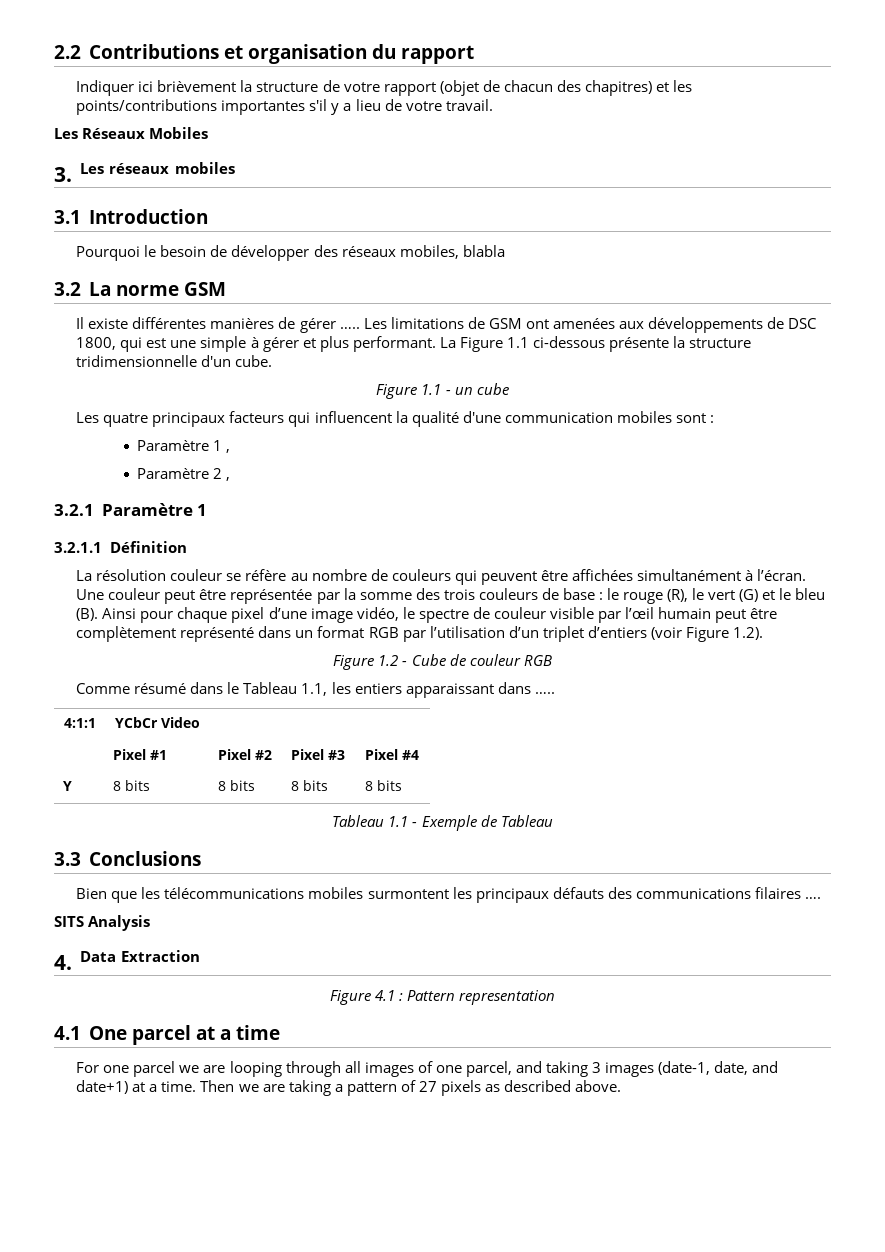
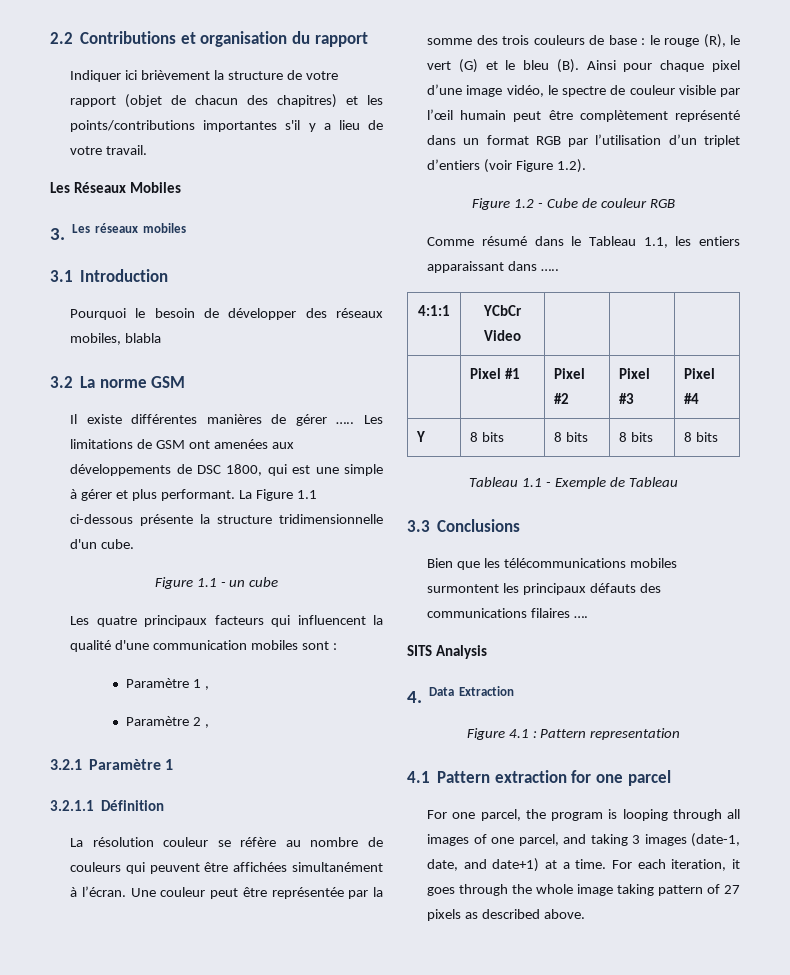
[88,1025,281,1045] [76,1061,226,1077] One parcel at a time // For one parcel we are -> [437,770,671,786] [427,809,618,821] Pattern extraction for one parcel // For one parcel, the program is
[200,1080,343,1096] Then we are taking a -> [612,859,740,871] [427,884,655,896] For each iteration, it goes through the whole image taking

